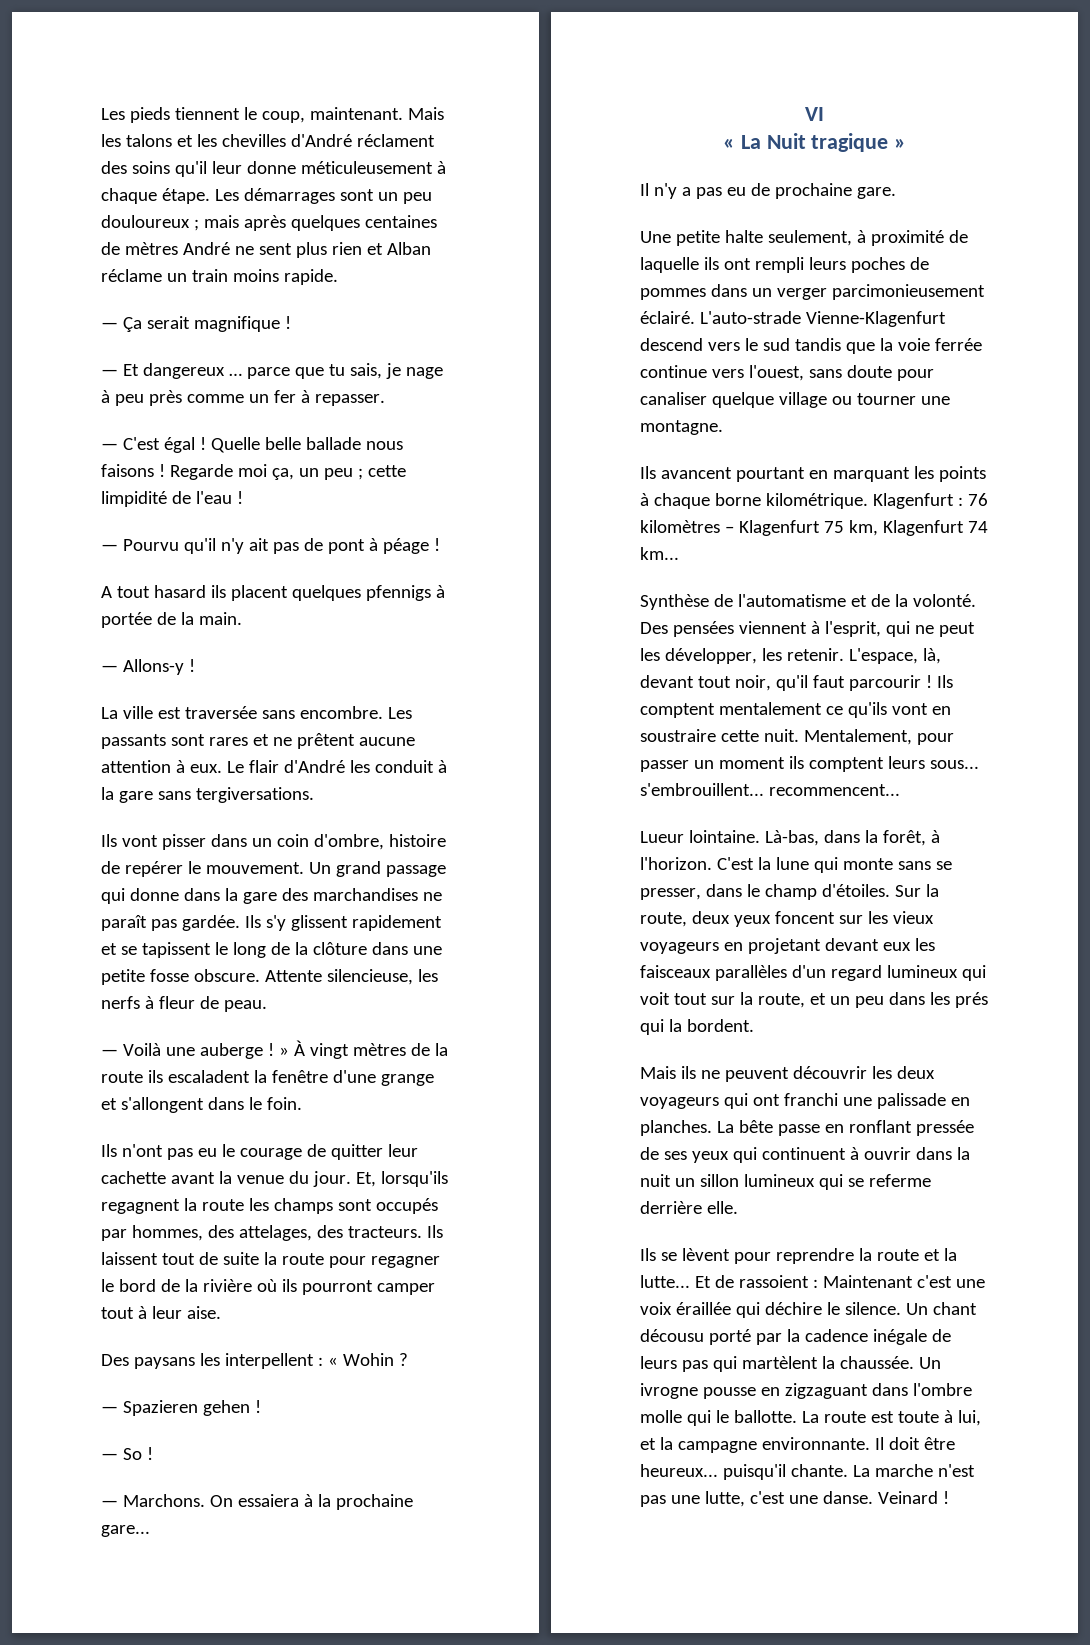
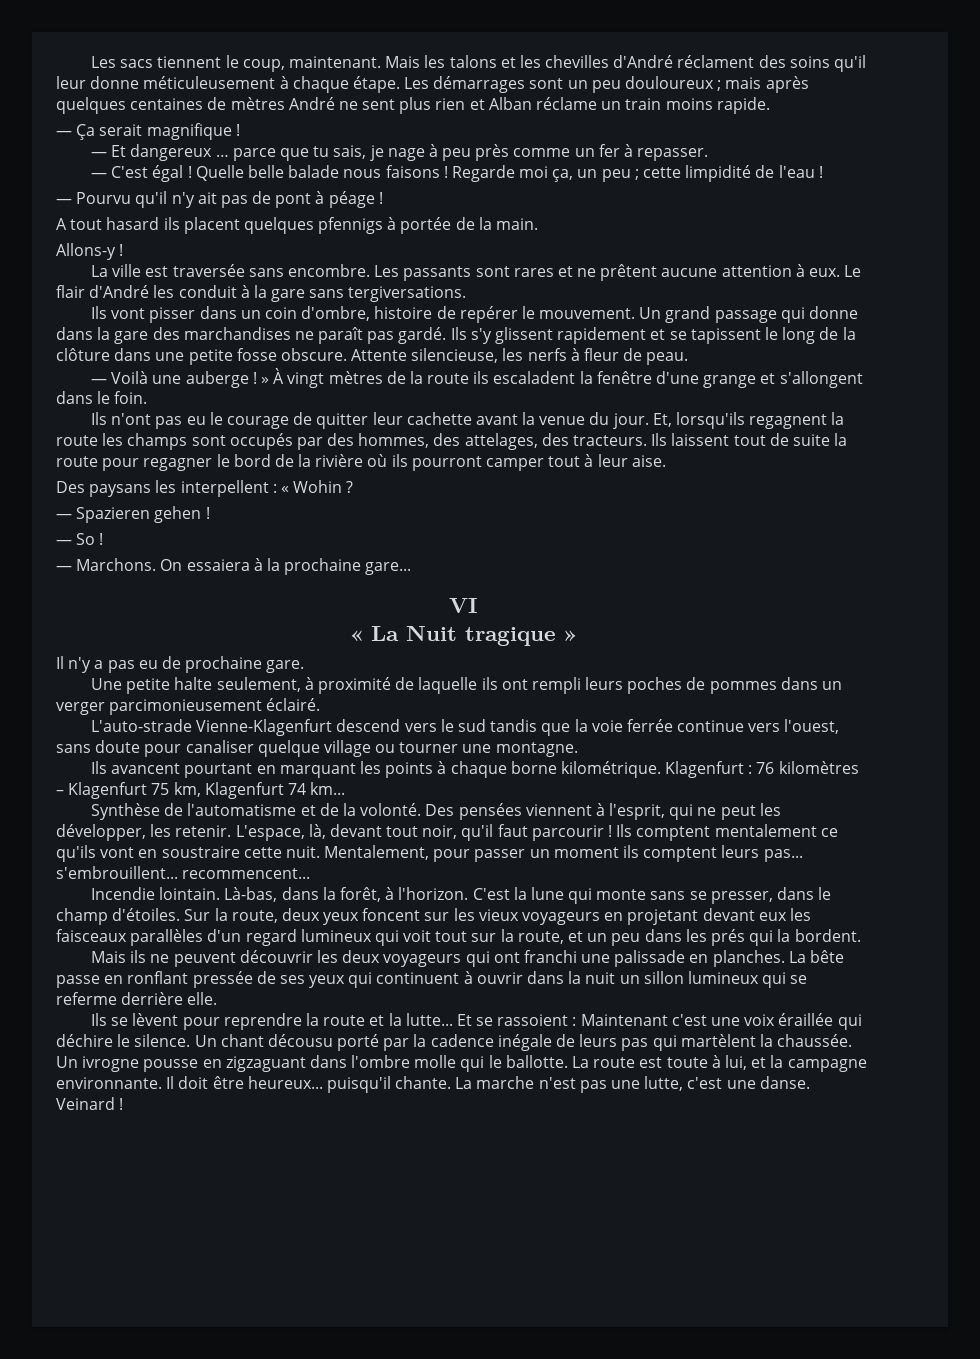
[101,107,170,123] Les pieds -> [91,56,154,68] Les sacs
[305,437,361,450] ballade -> [288,165,340,178] balade
[101,665,118,672] — -> (539, 224) none
[181,915,240,931] gardée. -> [398,327,447,344] gardé.
(127, 1235) none -> [327,433,355,446] des
(695, 317) none -> (321, 704) //
[929,760,979,769] sous... -> [763,849,803,862] pas...
[640,830,760,843] Lueur lointaine. -> [91,887,221,900] Incendie lointain.
[714,1275,734,1288] de -> [476,1017,494,1026] se

